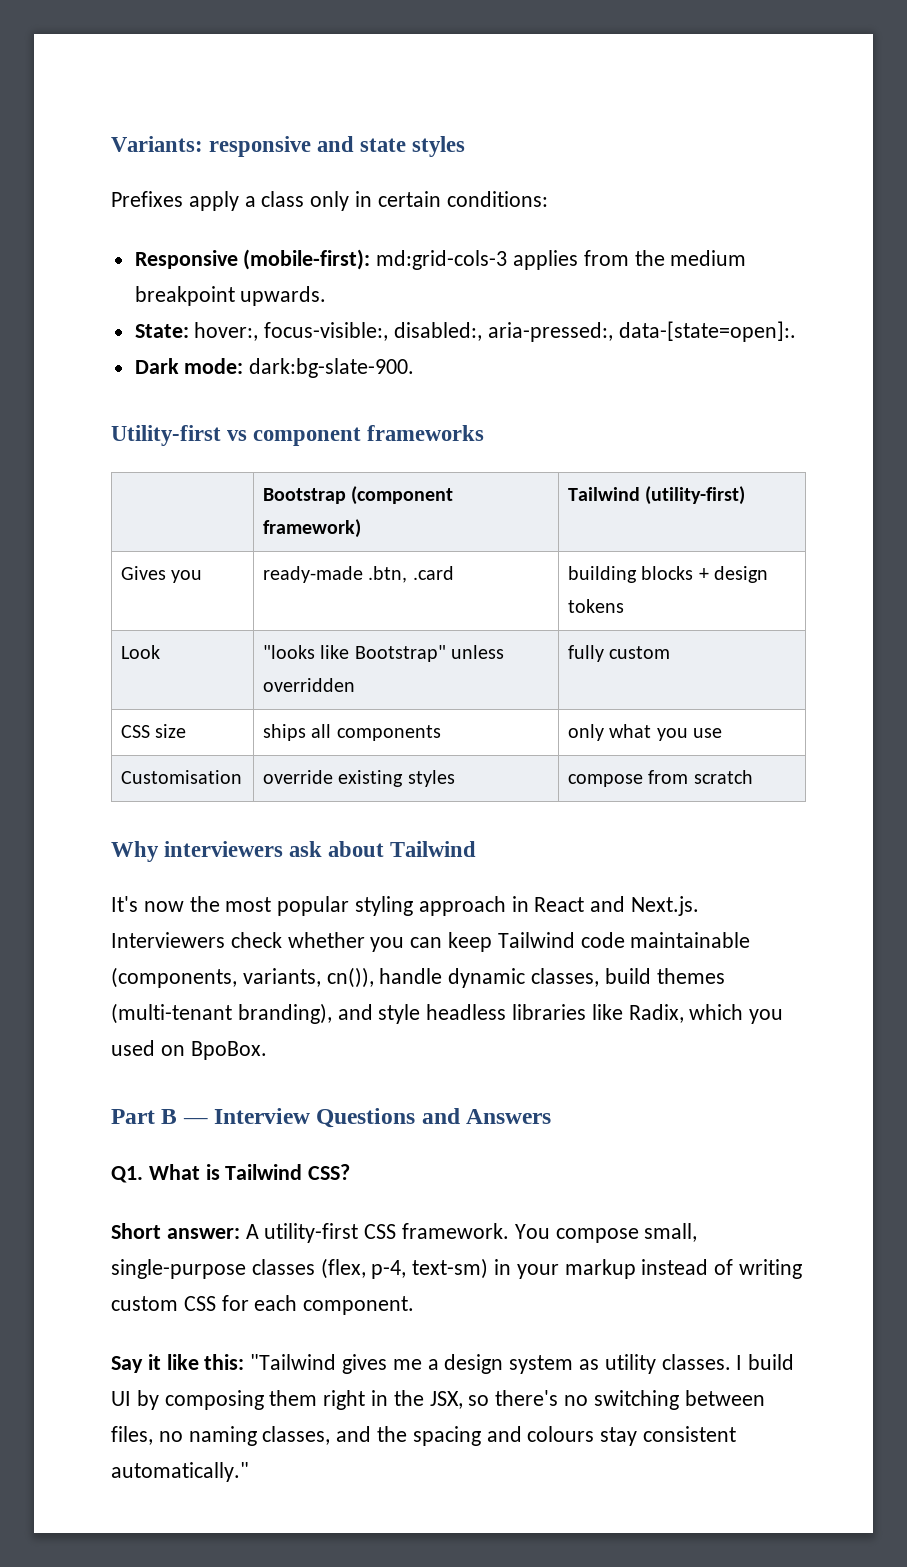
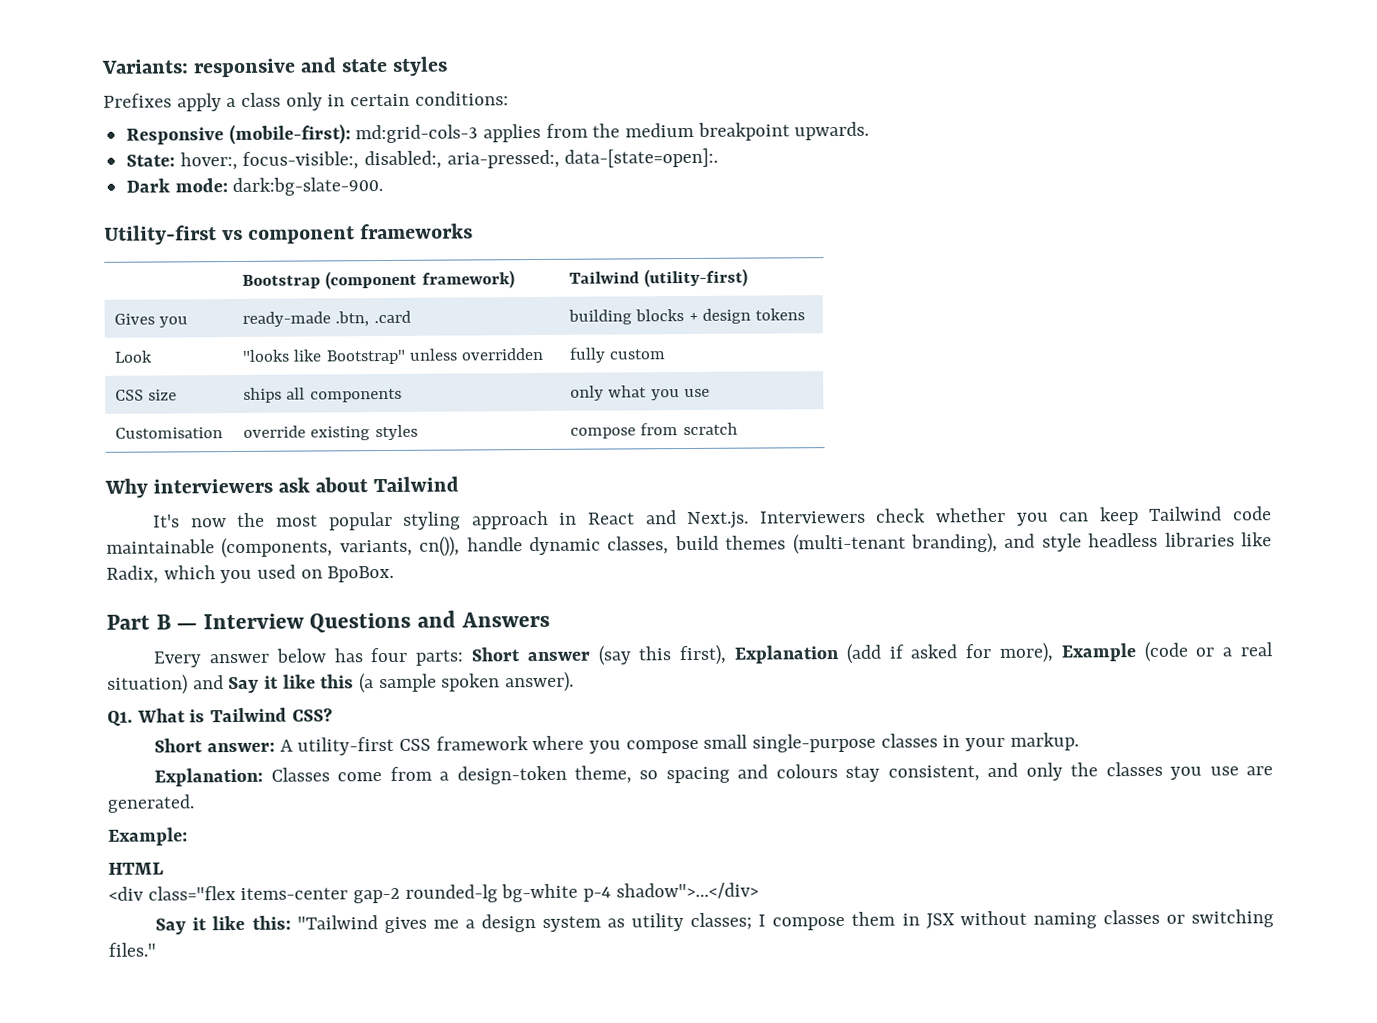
(552, 1116) none -> [153,641,1273,668] [107,671,575,695] // Every answer below has four parts: Short answer (say this first), Explanation (add if asked for more), Example (code or a real situation) and Say it like this (a sample spoken answer).
[402,1223,698,1243] [111,1258,803,1279] [111,1295,415,1315] framework. You compose small, single-purpose classes (flex, p-4, text-sm) in your markup instead of writing custom CSS for each component. -> [435,732,1079,754] [154,761,1274,787] [107,794,194,813] [108,827,188,846] [108,862,164,875] [108,882,759,904] framework where you compose small single-purpose classes in your markup. // Explanation: Classes come from a design-token theme, so spacing and colours stay consistent, and only the classes you use are generated. // Example: // HTML // <div class="flex items-center gap-2 rounded-lg bg-white p-4 shadow">…</div>
[661,1354,795,1370] [111,1390,765,1410] [111,1426,737,1446] [111,1462,249,1482] classes. I build UI by composing them right in the JSX, so there's no switching between files, no naming classes, and the spacing and colours stay consistent automatically." -> [690,909,1275,931] [108,942,156,957] classes; I compose them in JSX without naming classes or switching files."

